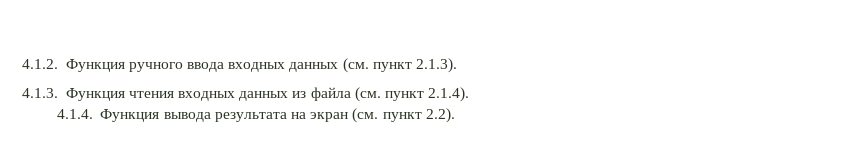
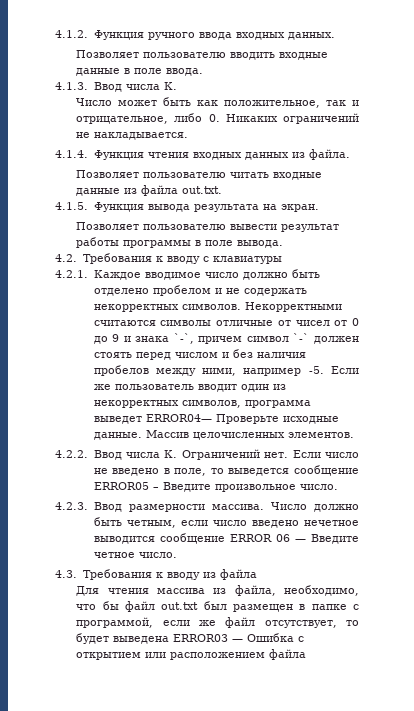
[289,58,458,73] [22,88,58,98] данных (см. пункт 2.1.3). // 4.1.3. -> [287,32,335,40] [76,50,329,60] [76,68,204,76] [55,82,177,92] [76,97,359,108] [76,113,359,124] [76,132,189,140] [55,150,88,158] данных. // Позволяет пользователю вводить входные данные в поле ввода. // 4.1.3. Ввод числа К. // Число может быть как положительное, так и отрицательное, либо 0. Никаких ограничений не накладывается. // 4.1.4.
[310,87,470,102] [56,108,455,123] файла (см. пункт 2.1.4). // 4.1.4. Функция вывода результата на экран (см. пункт 2.2). -> [308,149,350,160] [76,170,323,180] [76,185,223,196] [55,202,319,212] [76,222,340,232] [76,237,284,248] [55,253,282,264] [55,269,320,280] [93,285,307,296] [93,302,342,312] [93,318,359,326] [93,333,359,344] [93,349,306,360] [93,365,360,376] [93,384,286,392] [93,400,311,408] [93,414,339,424] [93,430,354,440] [55,449,359,460] [93,465,359,476] [93,482,338,492] [55,502,359,512] [93,517,359,528] [93,533,359,544] [93,552,177,558] [55,569,257,580] [76,585,360,596] [76,601,359,612] [76,617,360,628] [76,633,305,644] [76,649,307,660] файла. // Позволяет пользователю читать входные данные из файла out.txt. // 4.1.5. Функция вывода результата на экран. // Позволяет пользователю вывести результат работы программы в поле вывода. // 4.2. Требования к вводу с клавиатуры // 4.2.1. Каждое вводимое число должно быть отделено пробелом и не содержать некорректных символов. Некорректными считаются символы отличные от чисел от 0 до 9 и знака `-`, причем символ `-` должен стоять перед числом и без наличия пробелов между ними, например -5. Если же пользователь вводит один из некорректных символов, программа выведет ERROR04— Проверьте исходные данные. Массив целочисленных элементов. // 4.2.2. Ввод числа К. Ограничений нет. Если число не введено в поле, то выведется сообщение ERROR05 – Введите произвольное число. // 4.2.3. Ввод размерности массива. Число должно быть четным, если число введено нечетное выводится сообщение ERROR 06 — Введите четное число. // 4.3. Требования к вводу из файла // Для чтения массива из файла, необходимо, что бы файл out.txt был размещен в папке с программой, если же файл отсутствует, то будет выведена ERROR03 — Ошибка с открытием или расположением файла

